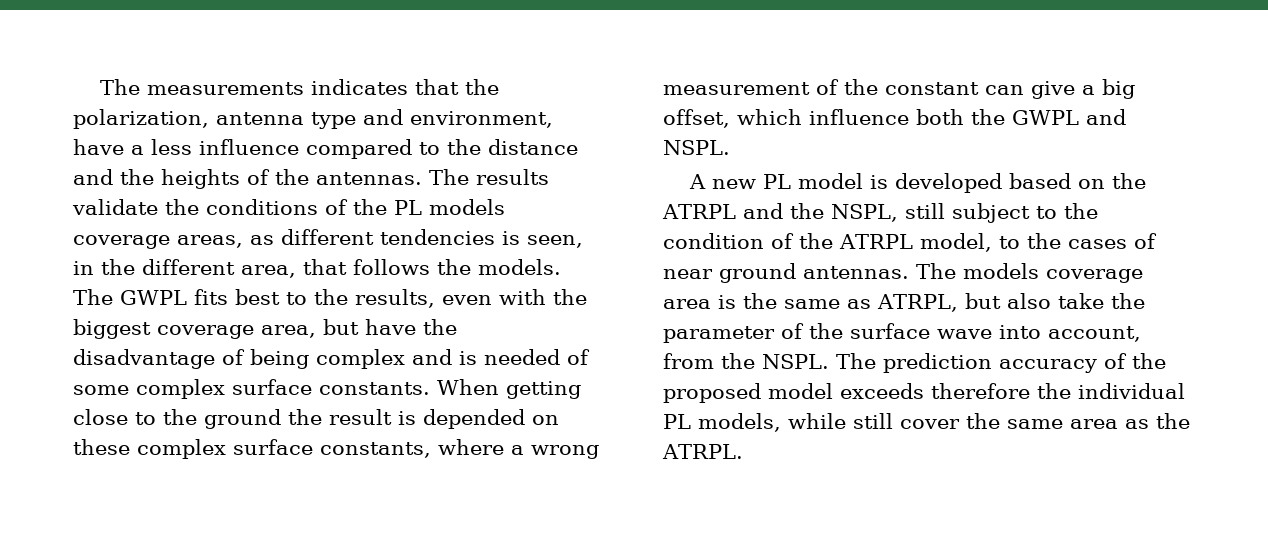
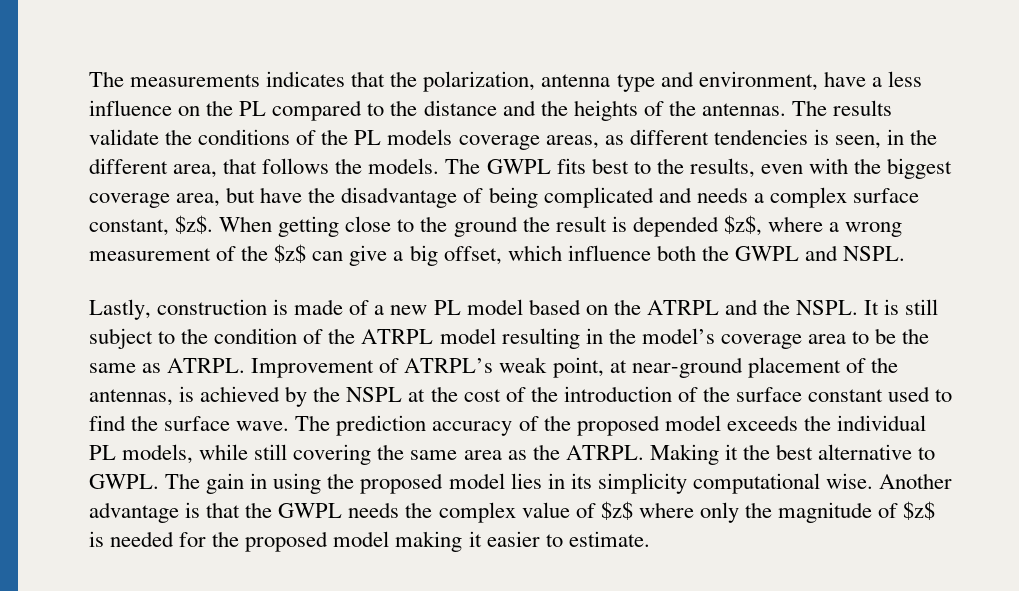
(299, 147) none -> [178,100,267,116] on the PL
[316,349,590,369] [73,379,430,399] complex and is needed of some complex surface constants. -> [543,187,919,208] [89,215,214,236] complicated and needs a complex surface constant, $z$.
[532,415,559,425] [73,439,431,459] on these complex surface constants, -> [723,215,762,236] $z$,
[885,82,979,95] constant -> [274,244,307,263] $z$
[689,174,707,189] A -> [89,299,385,320] Lastly, construction is made of a
[870,173,1003,193] is developed -> (523, 307) none
[830,204,898,222] NSPL, -> [796,299,900,315] NSPL. It is
[919,233,1157,252] [663,263,1143,283] [663,293,1145,312] [663,323,1141,343] [663,353,829,369] model, to the cases of near ground antennas. The models coverage area is the same as ATRPL, but also take the parameter of the surface wave into account, from the NSPL. -> [439,328,930,349] [89,357,898,378] [89,386,953,407] [89,415,290,431] model resulting in the model’s coverage area to be the same as ATRPL. Improvement of ATRPL’s weak point, at near-ground placement of the antennas, is achieved by the NSPL at the cost of the introduction of the surface constant used to find the surface wave.
[931,383,1030,399] therefore -> (798, 423) none
[900,419,960,429] cover -> [293,444,372,465] covering
(743, 451) none -> [649,444,936,465] [89,473,953,494] [89,501,936,523] [89,531,650,552] Making it the best alternative to GWPL. The gain in using the proposed model lies in its simplicity computational wise. Another advantage is that the GWPL needs the complex value of $z$ where only the magnitude of $z$ is needed for the proposed model making it easier to estimate.

